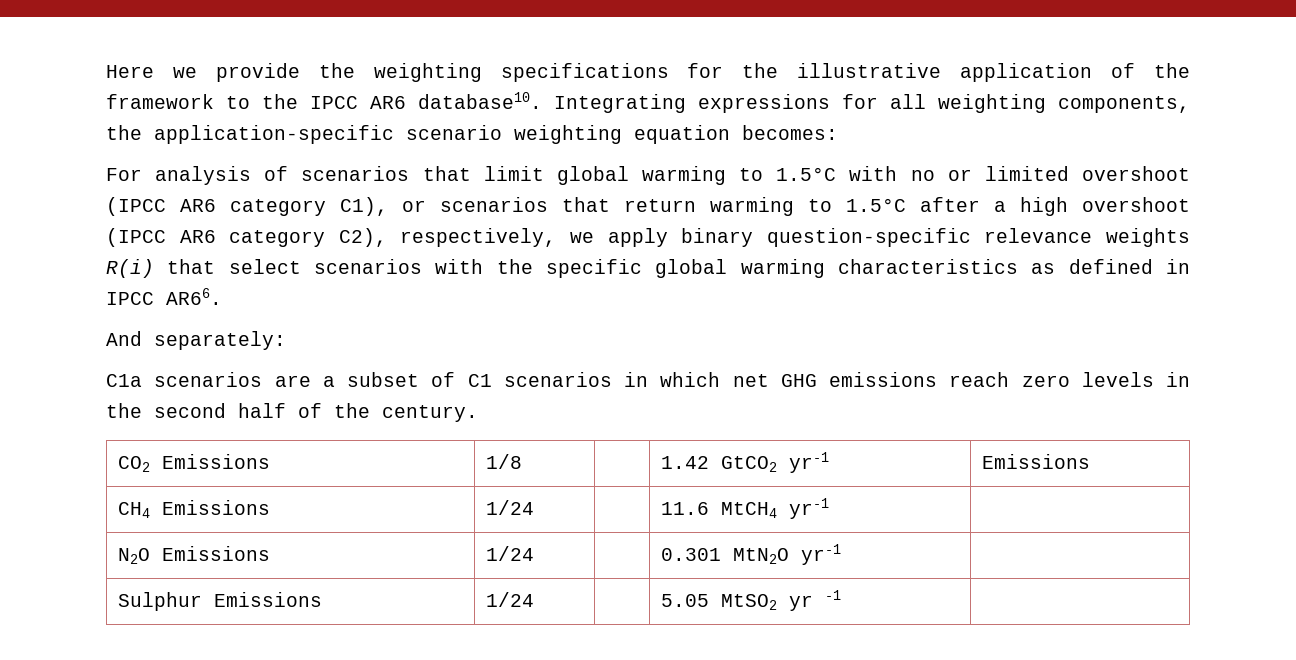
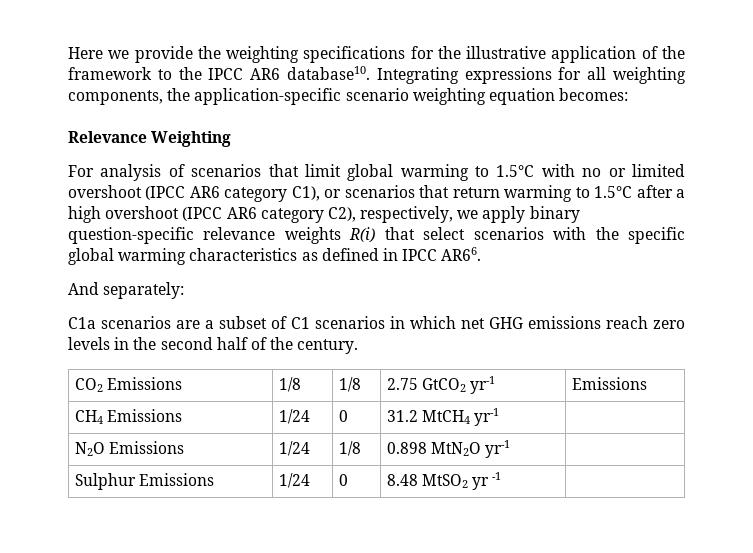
(838, 132) none -> [68,131,232,147] // Relevance Weighting
[660,456,709,469] | 1.42 -> [338,377,361,392] [386,378,418,390] 1/8 | 2.75
[660,502,709,515] | 11.6 -> [338,410,348,422] [386,410,418,422] 0 | 31.2
[660,548,721,561] | 0.301 -> [338,441,361,456] [386,442,427,454] 1/8 | 0.898
[660,594,709,607] | 5.05 -> [338,474,348,486] [386,474,418,486] 0 | 8.48

